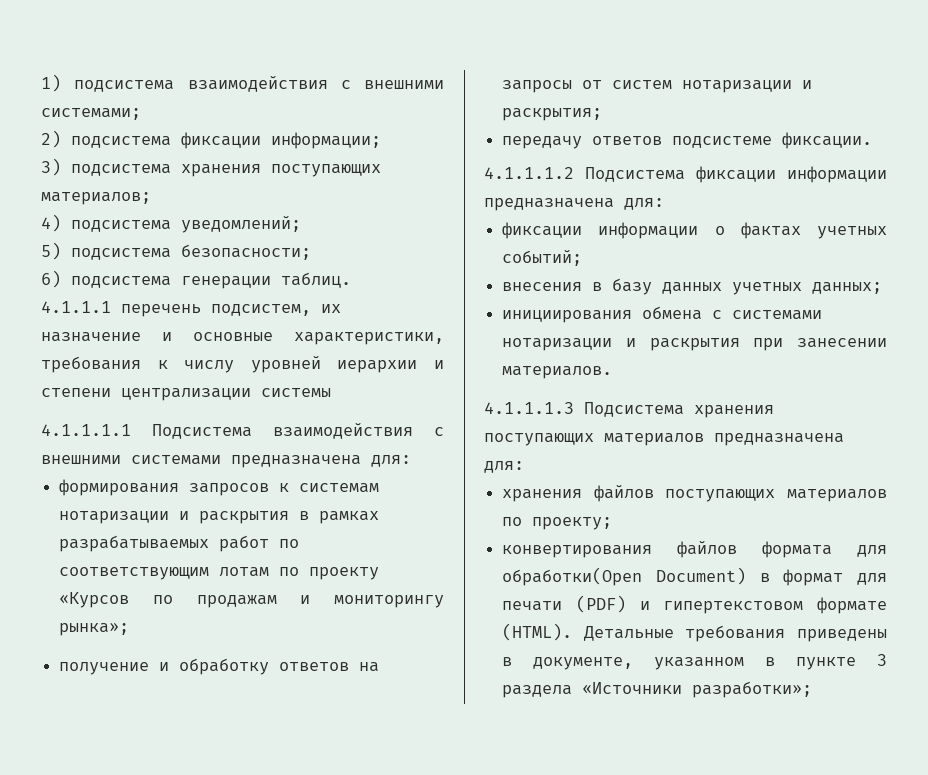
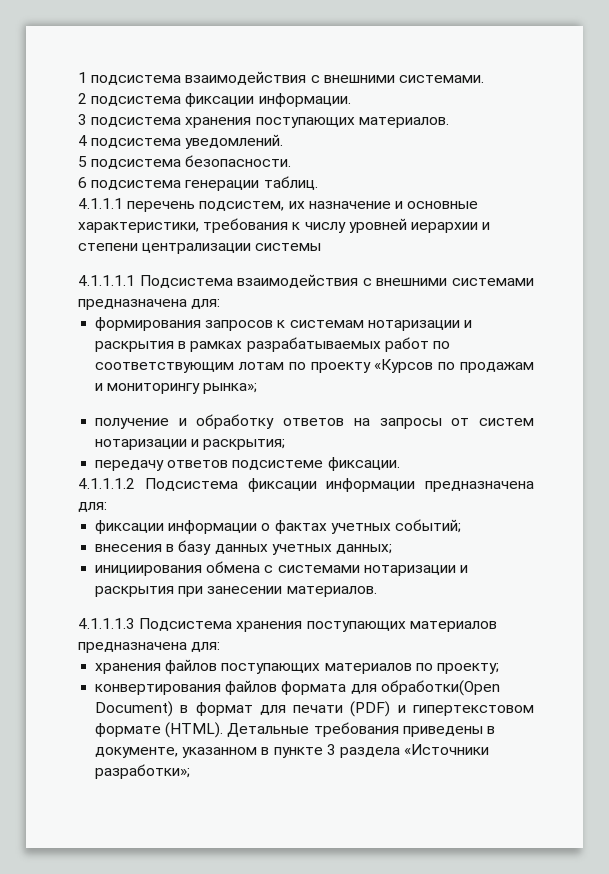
[41,74,61,92] 1) -> [78,72,87,83] 1
[41,108,141,120] [41,130,381,149] [41,158,381,177] [41,192,151,205] [41,214,301,233] [41,242,311,260] [41,270,61,288] системами; // 2) подсистема фиксации информации; // 3) подсистема хранения поступающих материалов; // 4) подсистема уведомлений; // 5) подсистема безопасности; // 6) -> [398,75,484,83] [78,93,351,107] [78,114,449,128] [78,134,284,149] [78,155,292,169] [78,177,87,188] системами. // 2 подсистема фиксации информации. // 3 подсистема хранения поступающих материалов. // 4 подсистема уведомлений. // 5 подсистема безопасности. // 6

